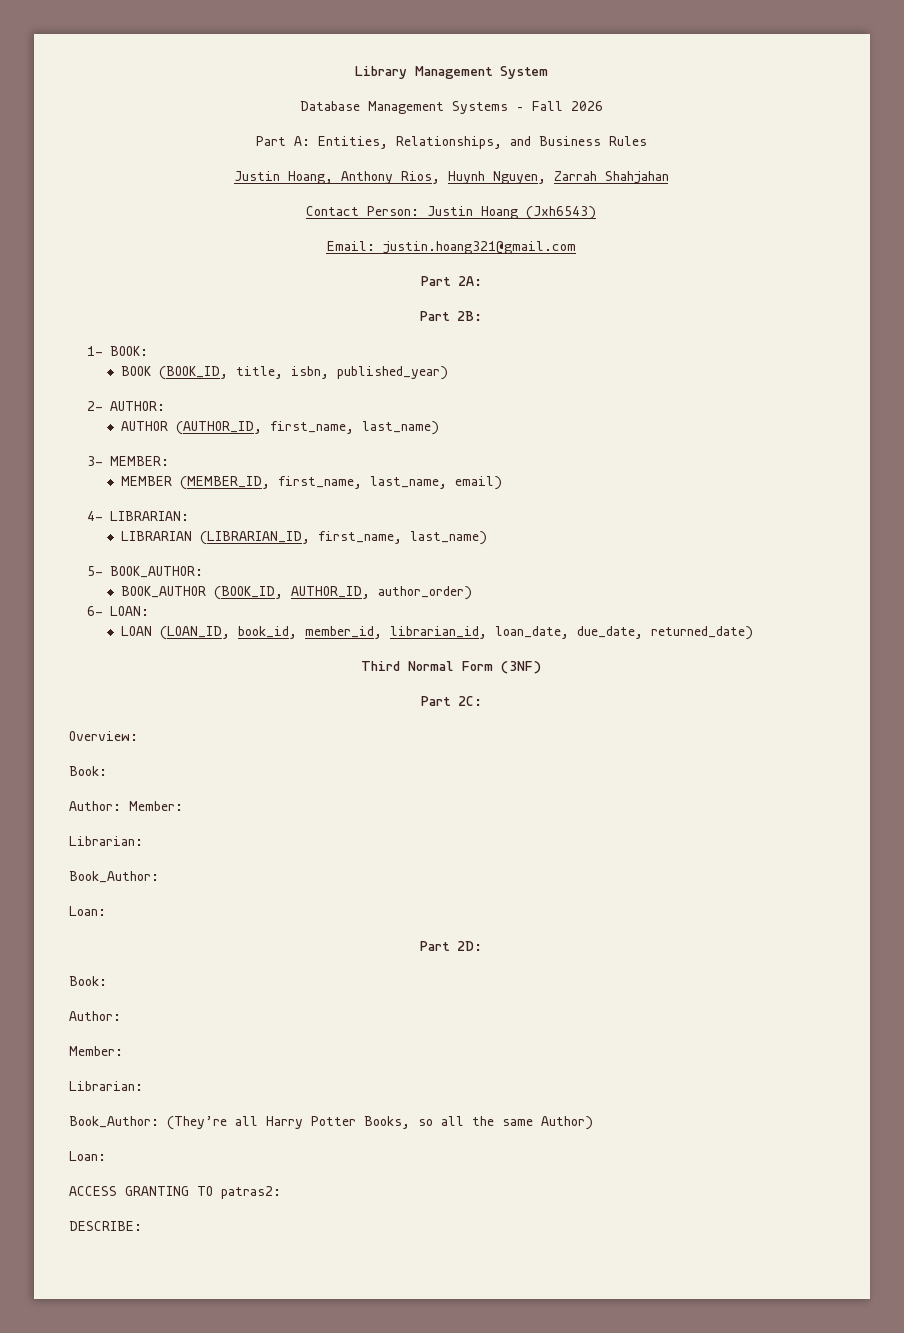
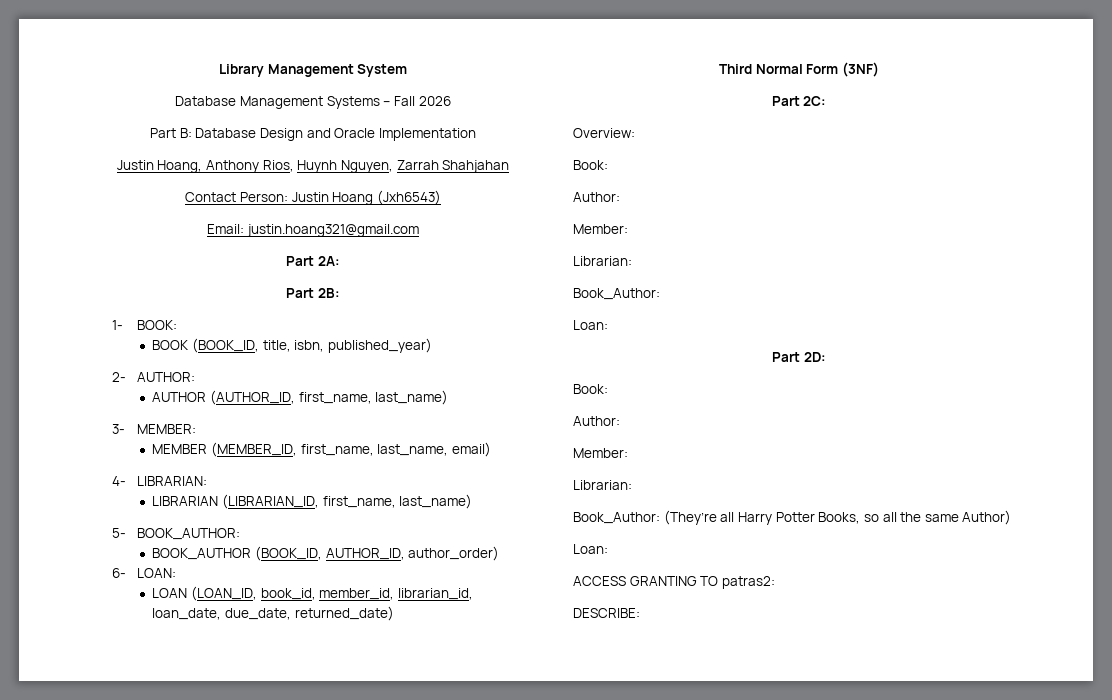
[293,136,647,149] A: Entities, Relationships, and Business Rules -> [179,128,476,141] B: Database Design and Oracle Implementation
(121, 806) none -> (620, 197) //

